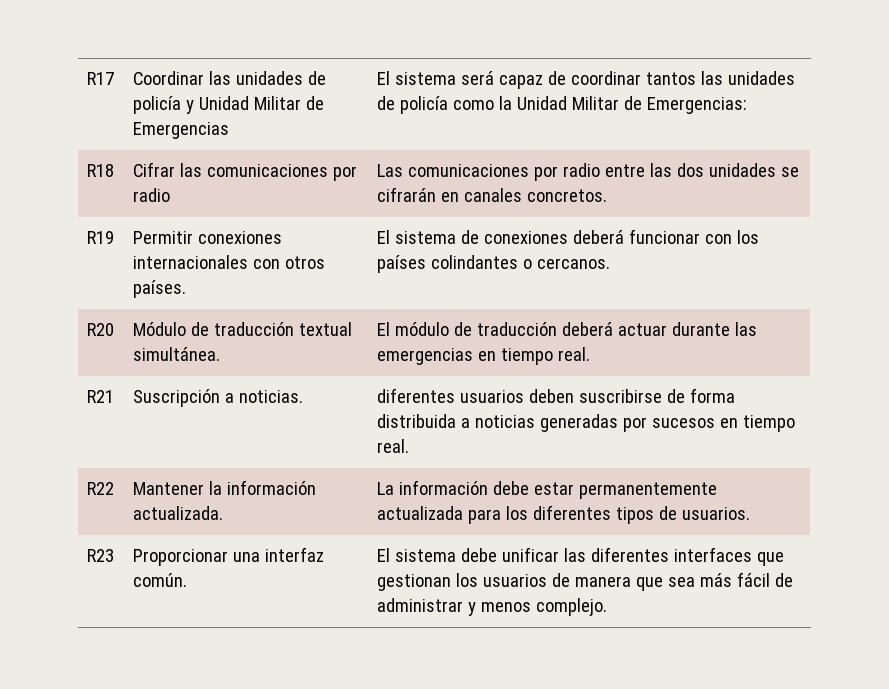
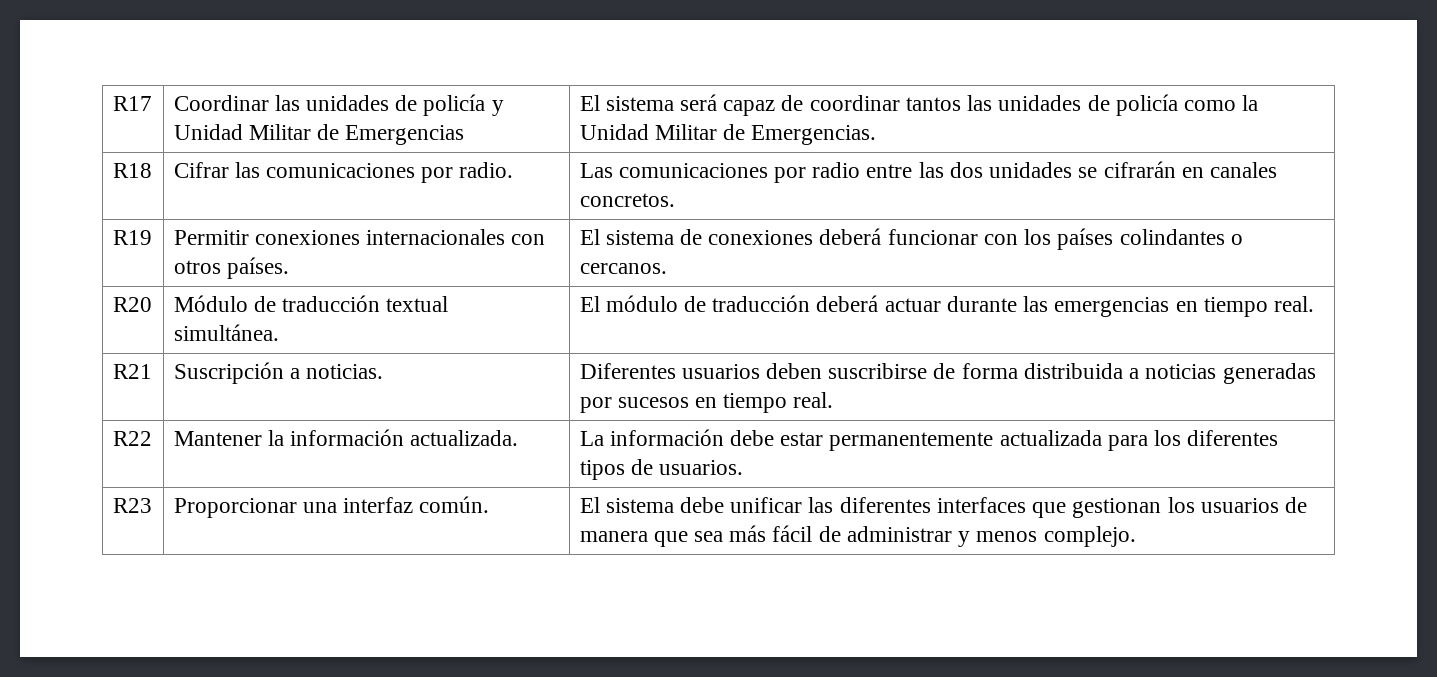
[647,97,748,114] Emergencias: -> [751,125,877,145] Emergencias.
[133,188,171,202] radio -> [459,162,514,178] radio.
[377,388,456,403] diferentes -> [579,363,676,379] Diferentes

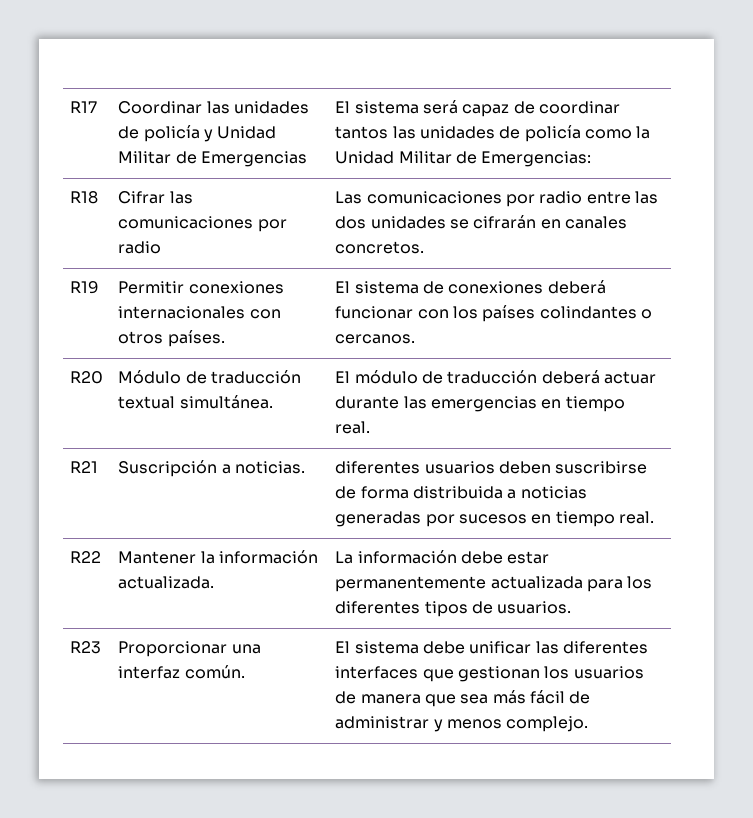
[751,125,877,145] Emergencias. -> [481,151,592,167] Emergencias:
[459,162,514,178] radio. -> [118,241,162,254] radio
[579,363,676,379] Diferentes -> [335,461,421,474] diferentes

